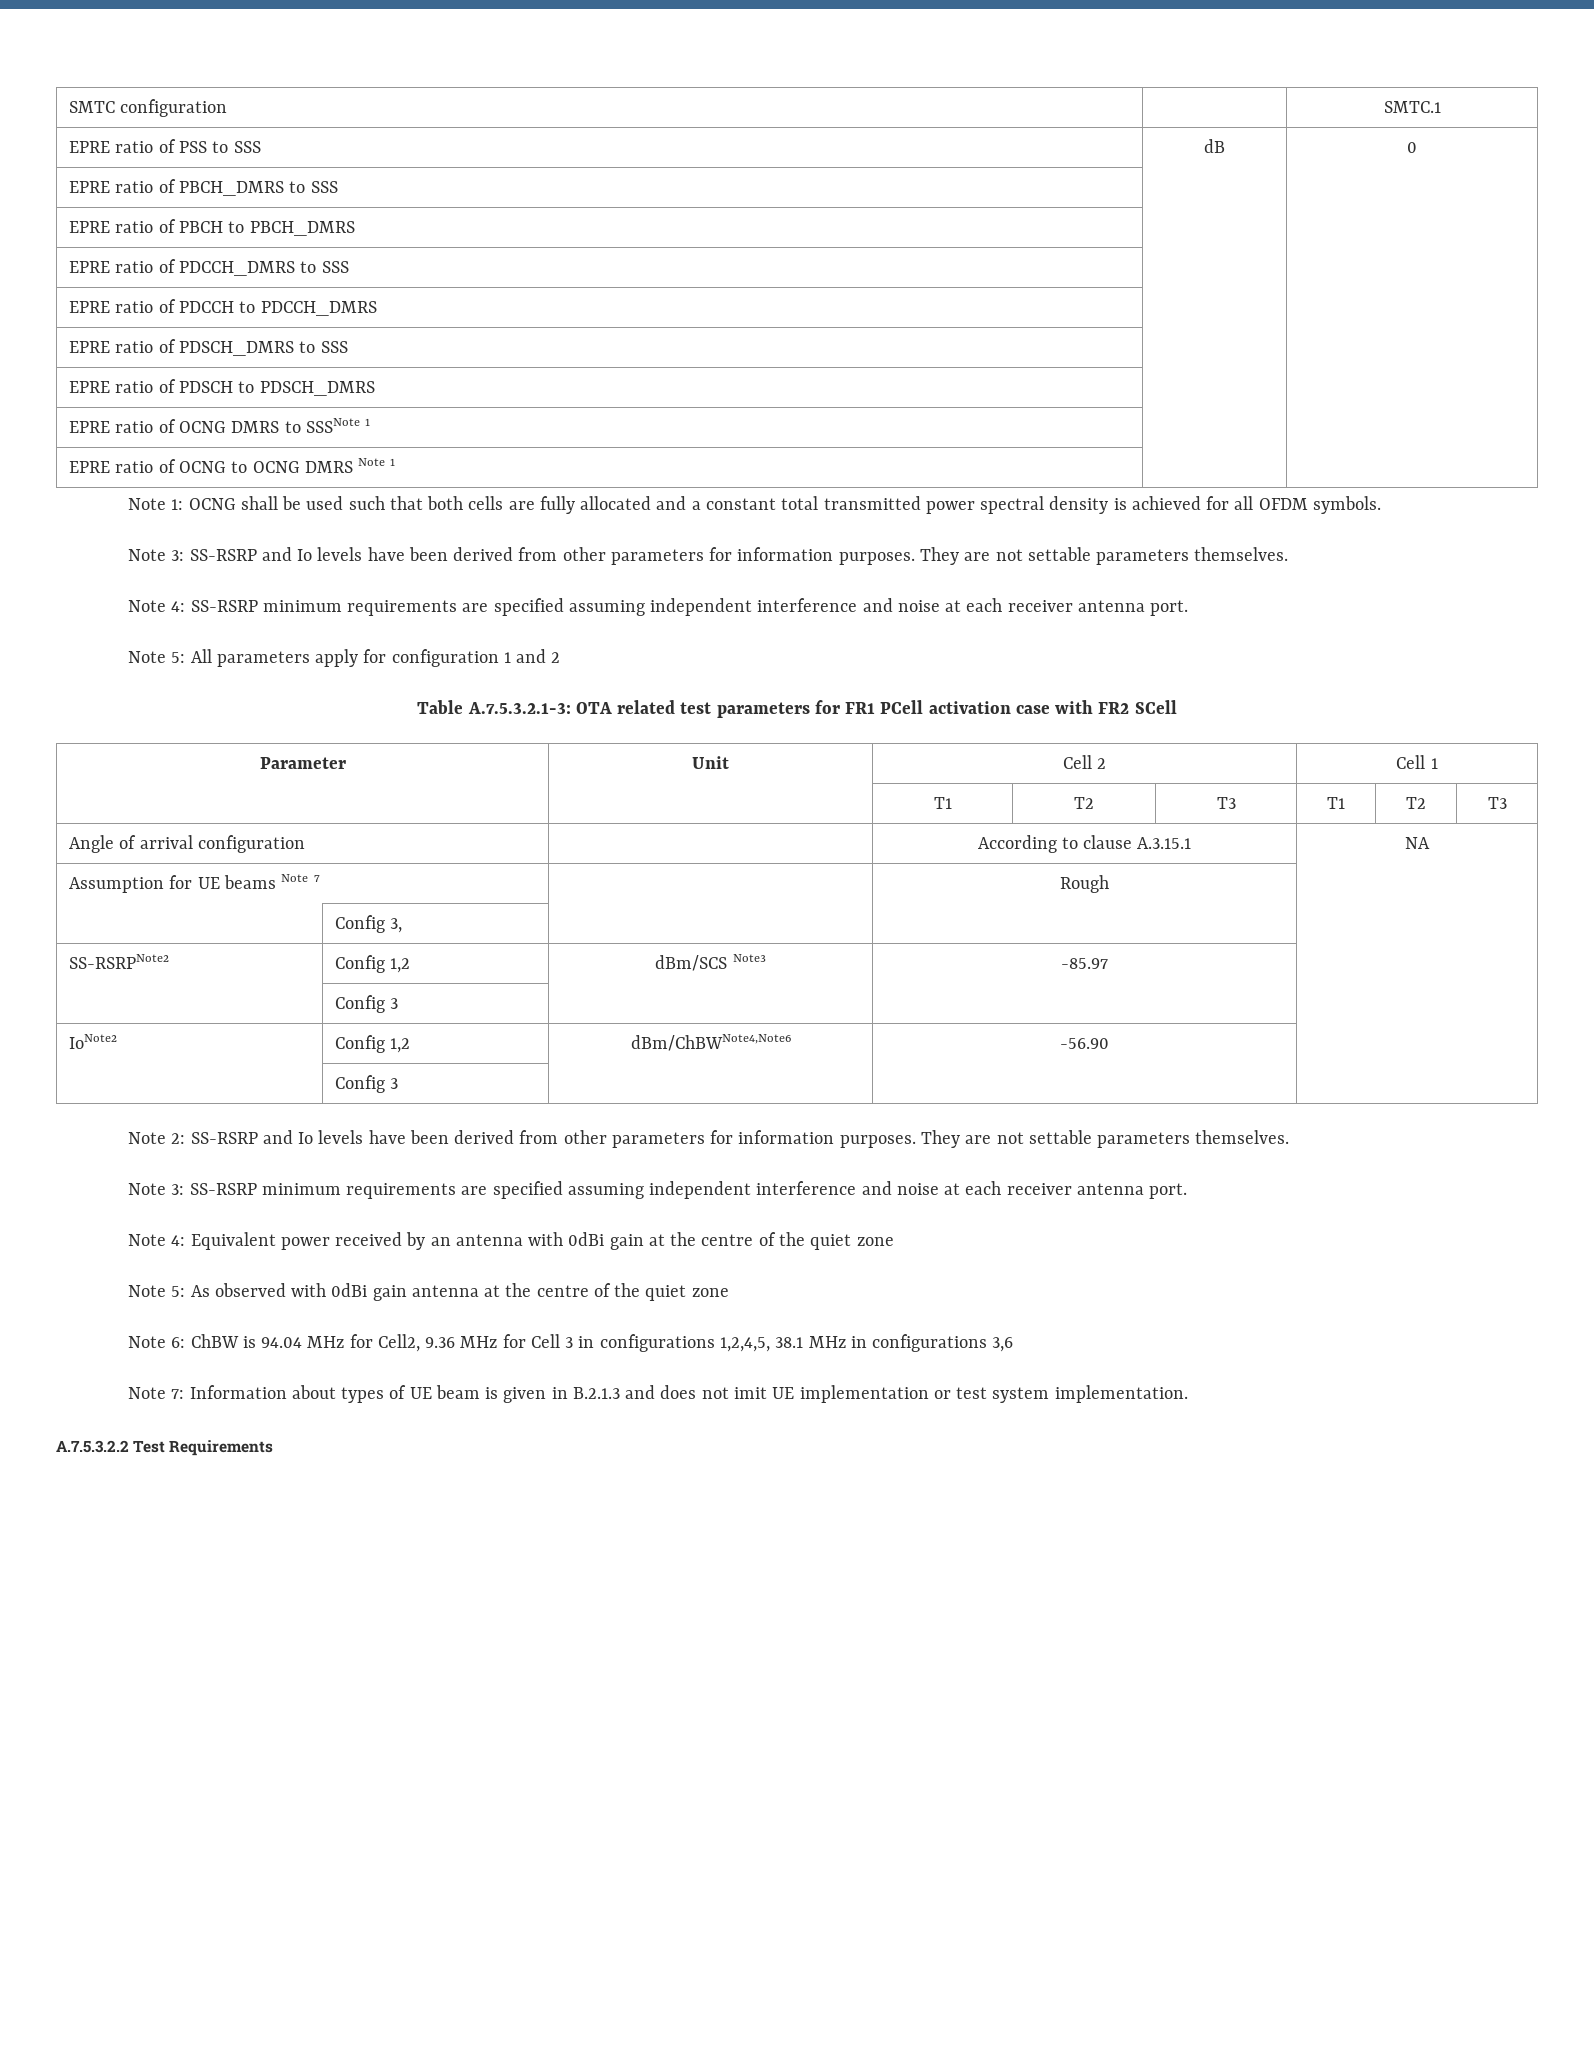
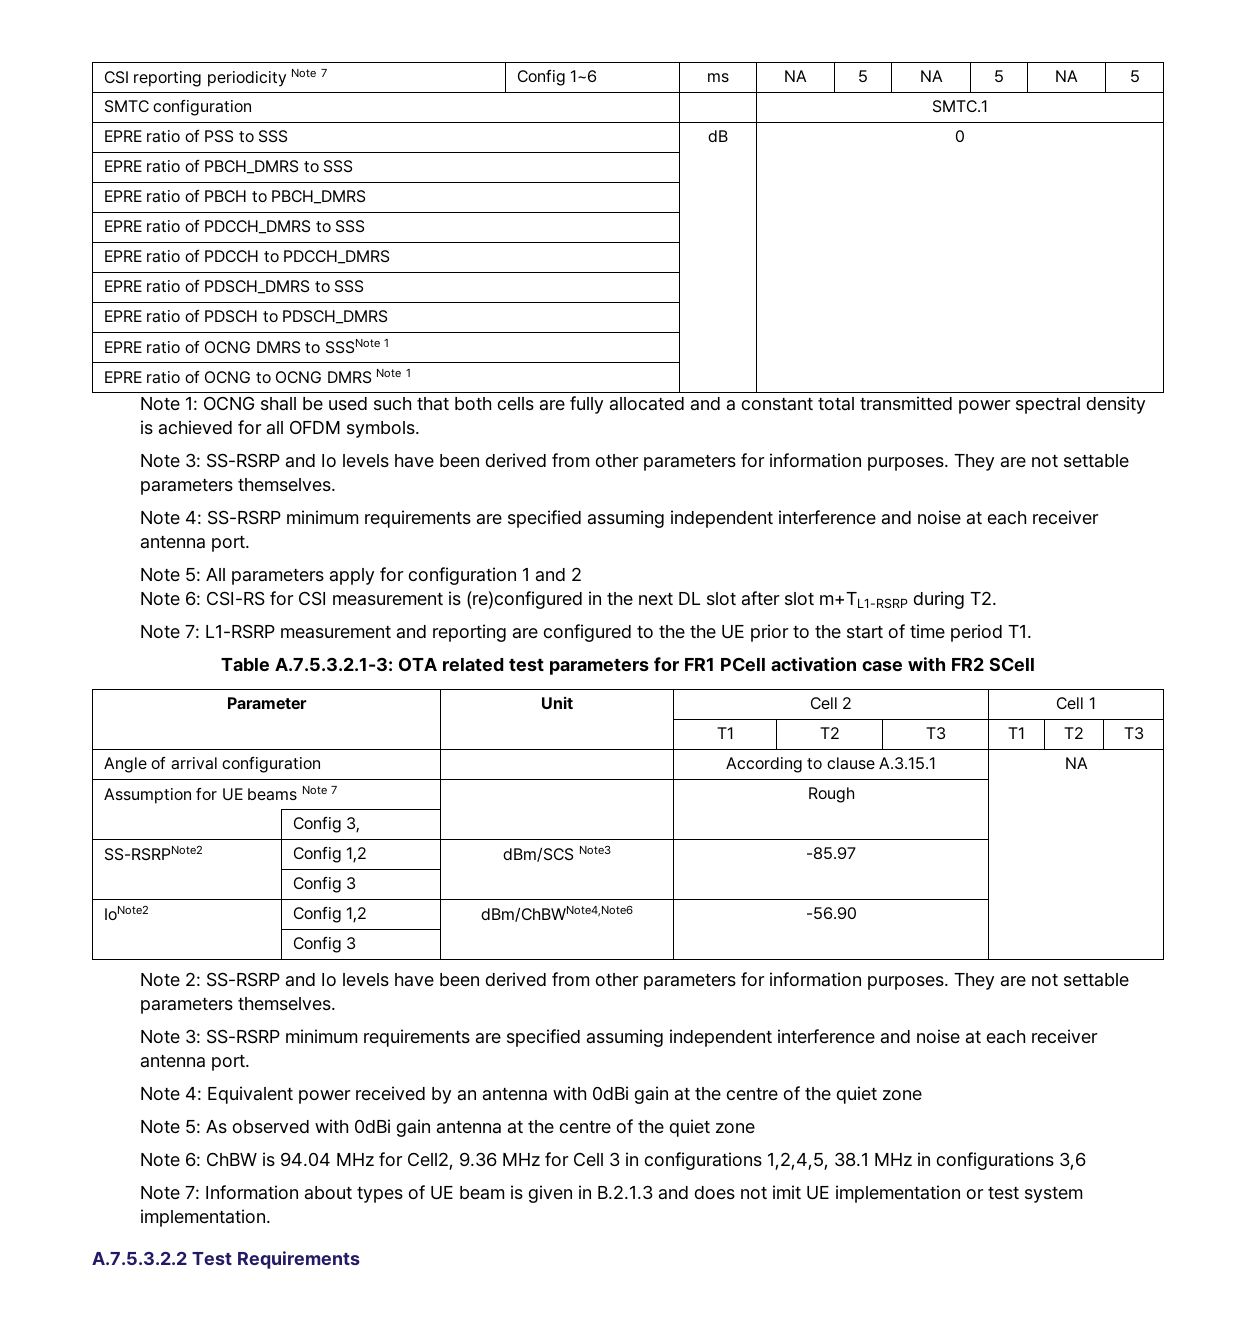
(69, 107) none -> [104,68,327,87] [517,69,598,86] [707,73,729,83] [784,70,807,82] [858,70,868,83] [919,70,943,82] [994,70,1004,83] [1055,70,1078,82] [1129,70,1140,83] CSI reporting periodicity Note 7 | Config 1~6 | ms | NA | 5 | NA | 5 | NA | 5 //
(561, 657) none -> [140,591,998,609] [140,624,1033,642] // Note 6: CSI-RS for CSI measurement is (re)configured in the next DL slot after slot m+TL1-RSRP during T2. // Note 7: L1-RSRP measurement and reporting are configured to the the UE prior to the start of time period T1.

